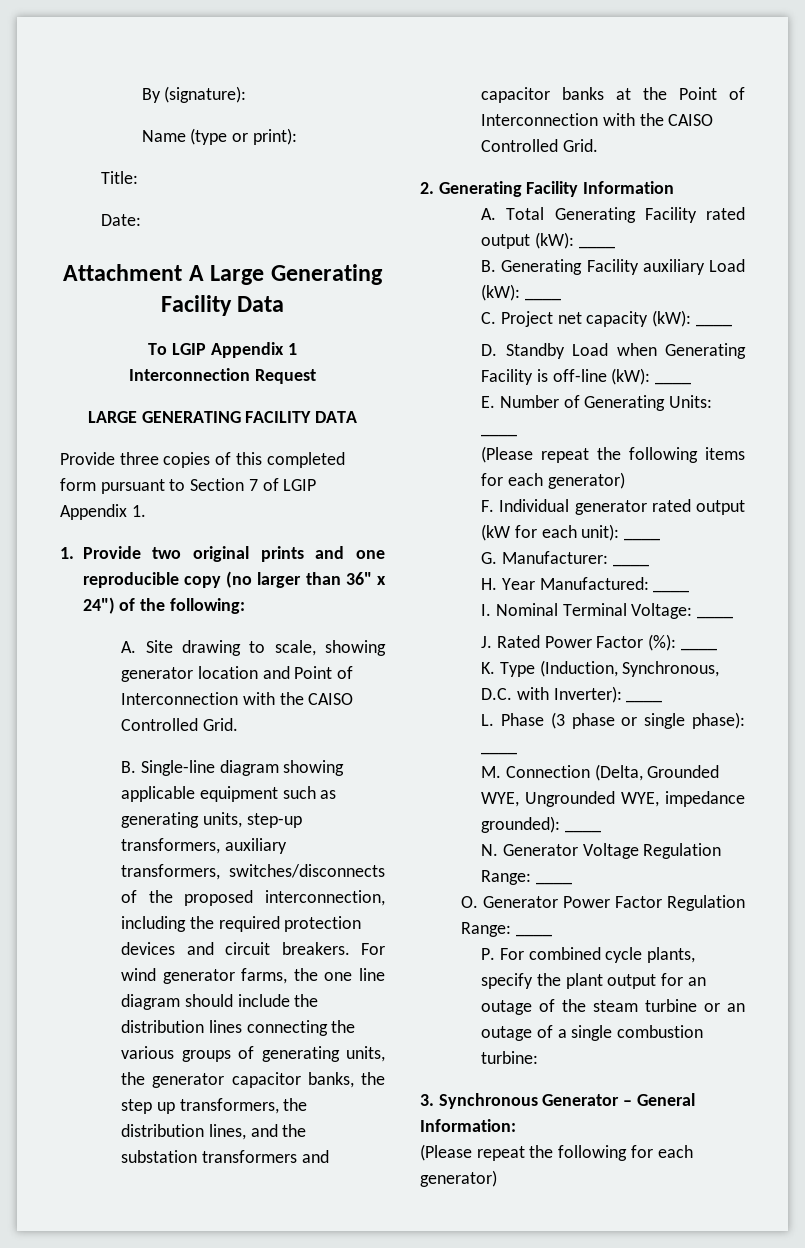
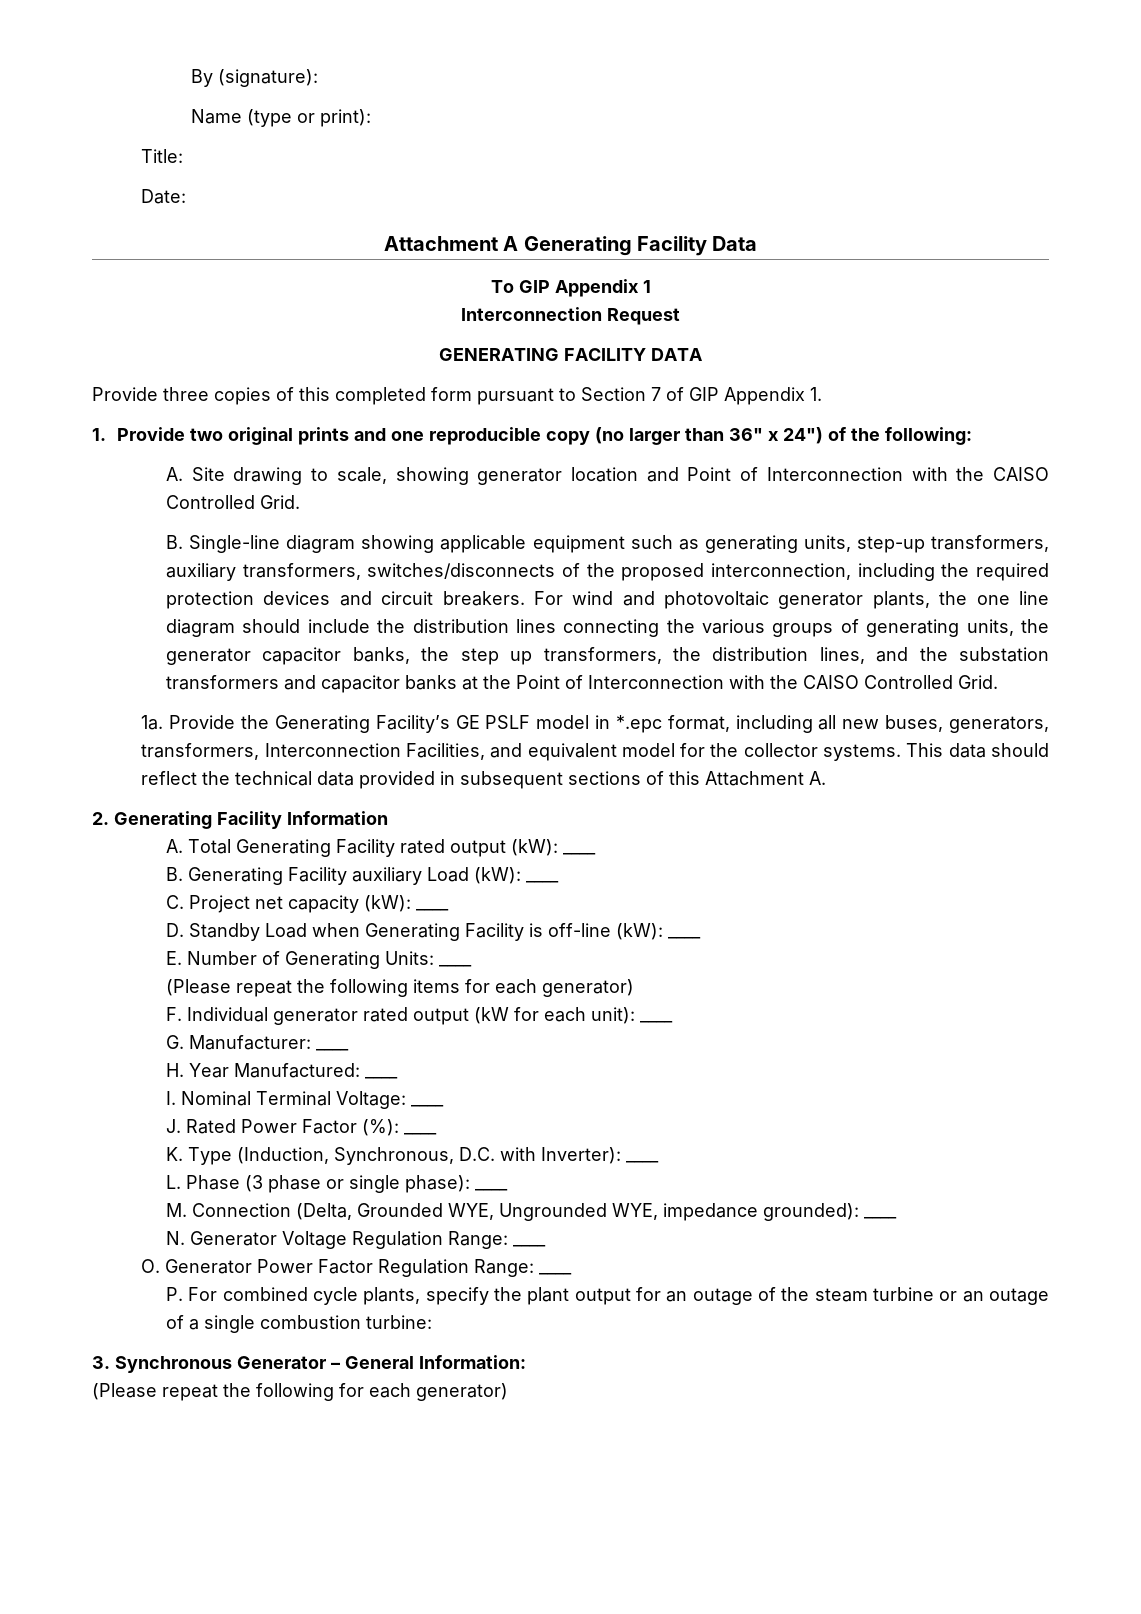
[210,265,265,285] Large -> (519, 243) none
[172,343,207,355] LGIP -> [518,280,550,293] GIP
[87,411,137,423] LARGE -> (680, 316) none
[283,479,317,491] LGIP -> [689,387,719,401] GIP
[162,968,288,984] generator farms, -> [622,591,930,609] and photovoltaic generator plants,
(598, 145) none -> [141,715,1049,733] [141,743,1050,761] [141,771,827,789] // 1a. Provide the Generating Facility’s GE PSLF model in *.epc format, including all new buses, generators, transformers, Interconnection Facilities, and equivalent model for the collector systems. This data should reflect the technical data provided in subsequent sections of this Attachment A.

